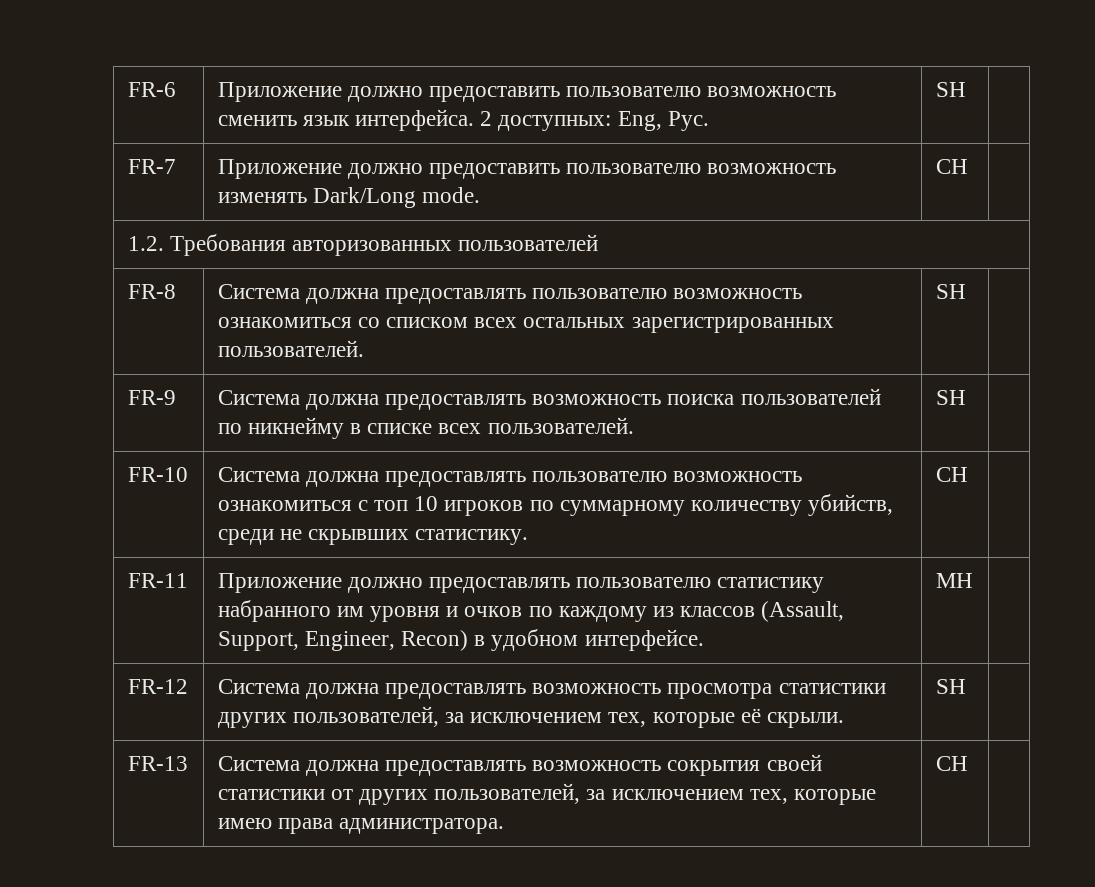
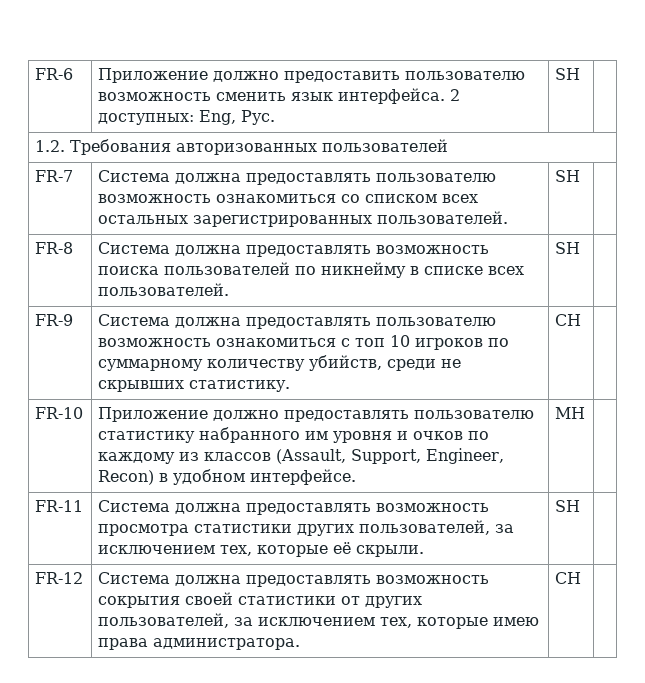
[127,159,176,174] [217,159,837,179] [217,187,481,208] [935,159,968,174] // FR-7 | Приложение должно предоставить пользователю возможность изменять Dark/Long mode. | CH | -> (581, 74) none
[127,284,176,299] FR-8 -> [35,170,74,182] FR-7
[127,390,176,405] FR-9 -> [35,242,74,254] FR-8
[127,467,188,482] FR-10 -> [35,314,74,326] FR-9
[127,573,188,588] FR-11 -> [35,407,84,419] FR-10
[127,679,188,694] FR-12 -> [35,500,84,512] FR-11
[127,756,188,771] FR-13 -> [35,572,84,584] FR-12

